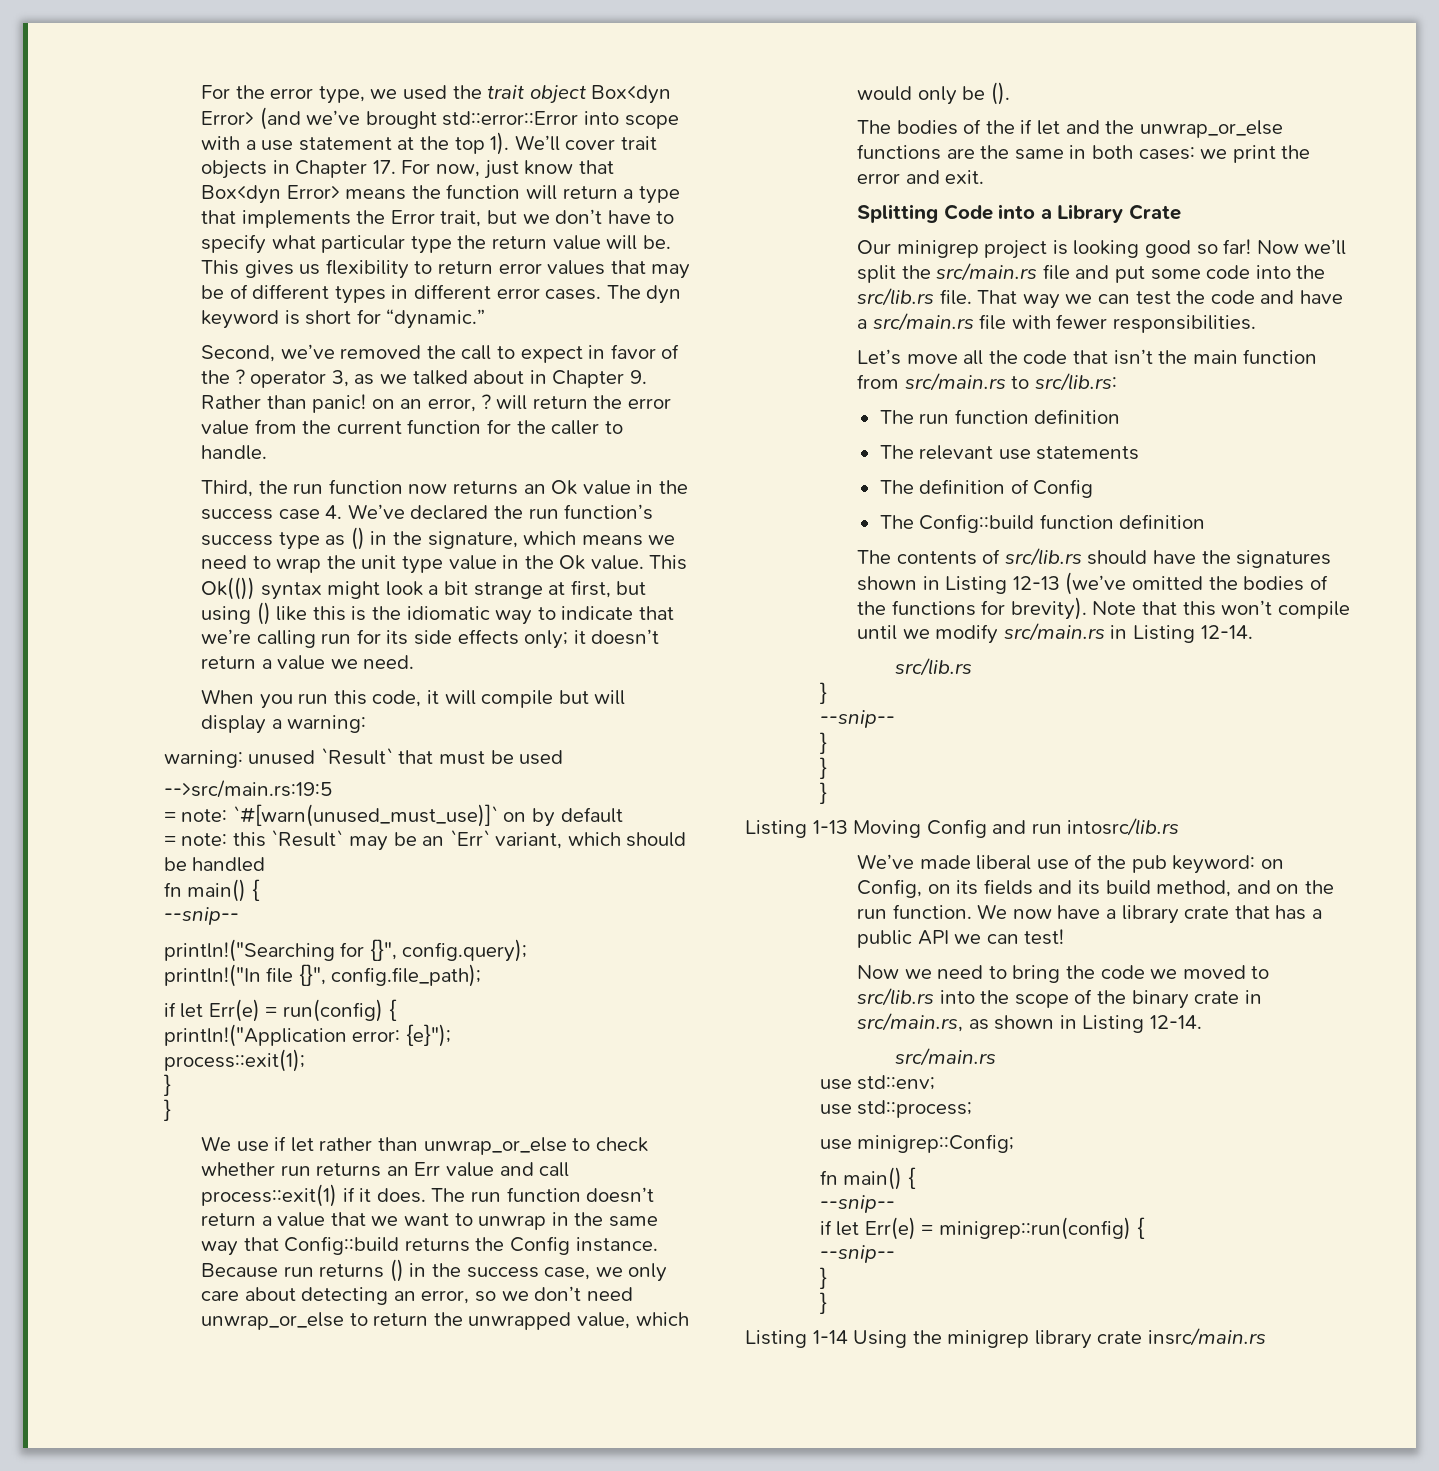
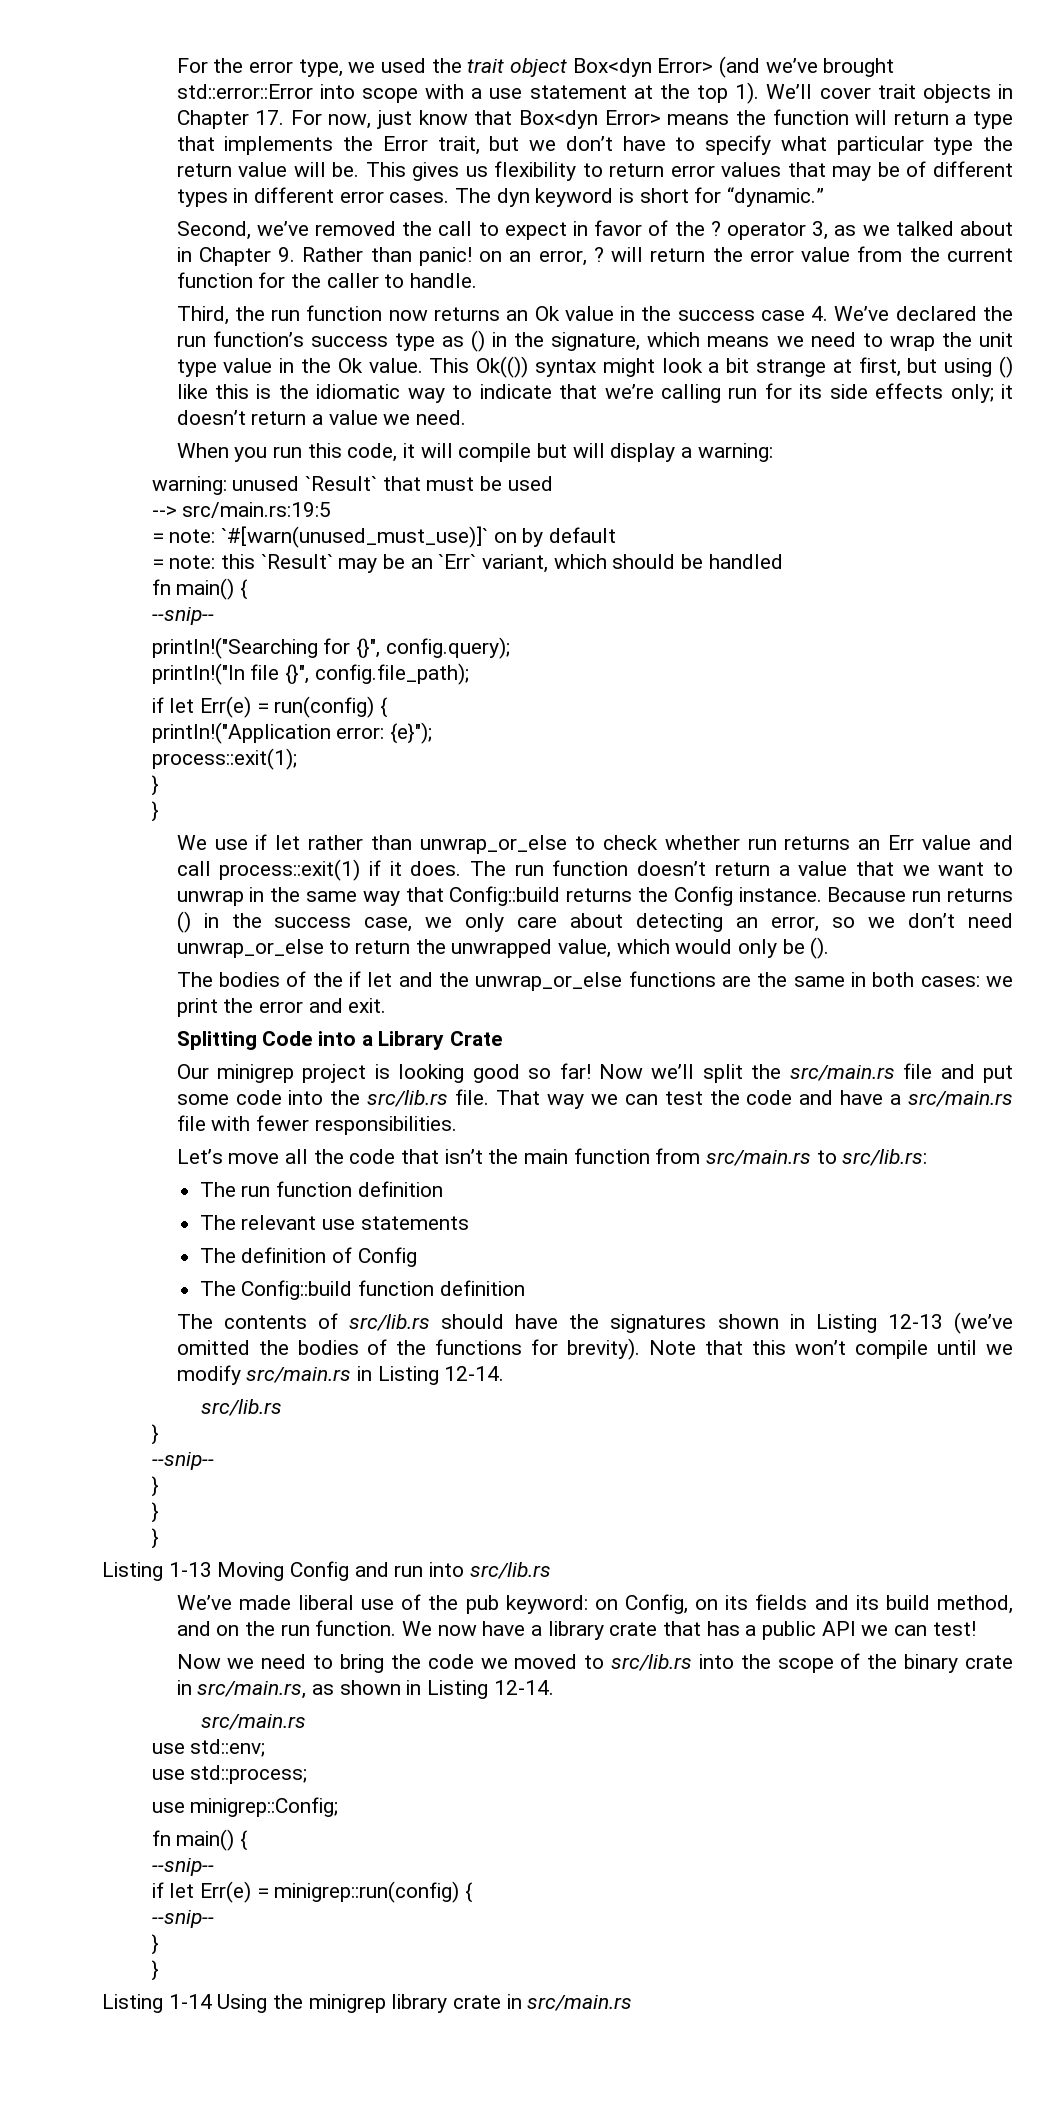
[163,780,332,798] -->src/main.rs:19:5 -> [151,502,332,518] --> src/main.rs:19:5
[1067,818,1180,836] intosrc/lib.rs -> [429,1562,551,1579] into src/lib.rs
[1147,1328,1266,1346] insrc/main.rs -> [506,1994,633,2011] in src/main.rs

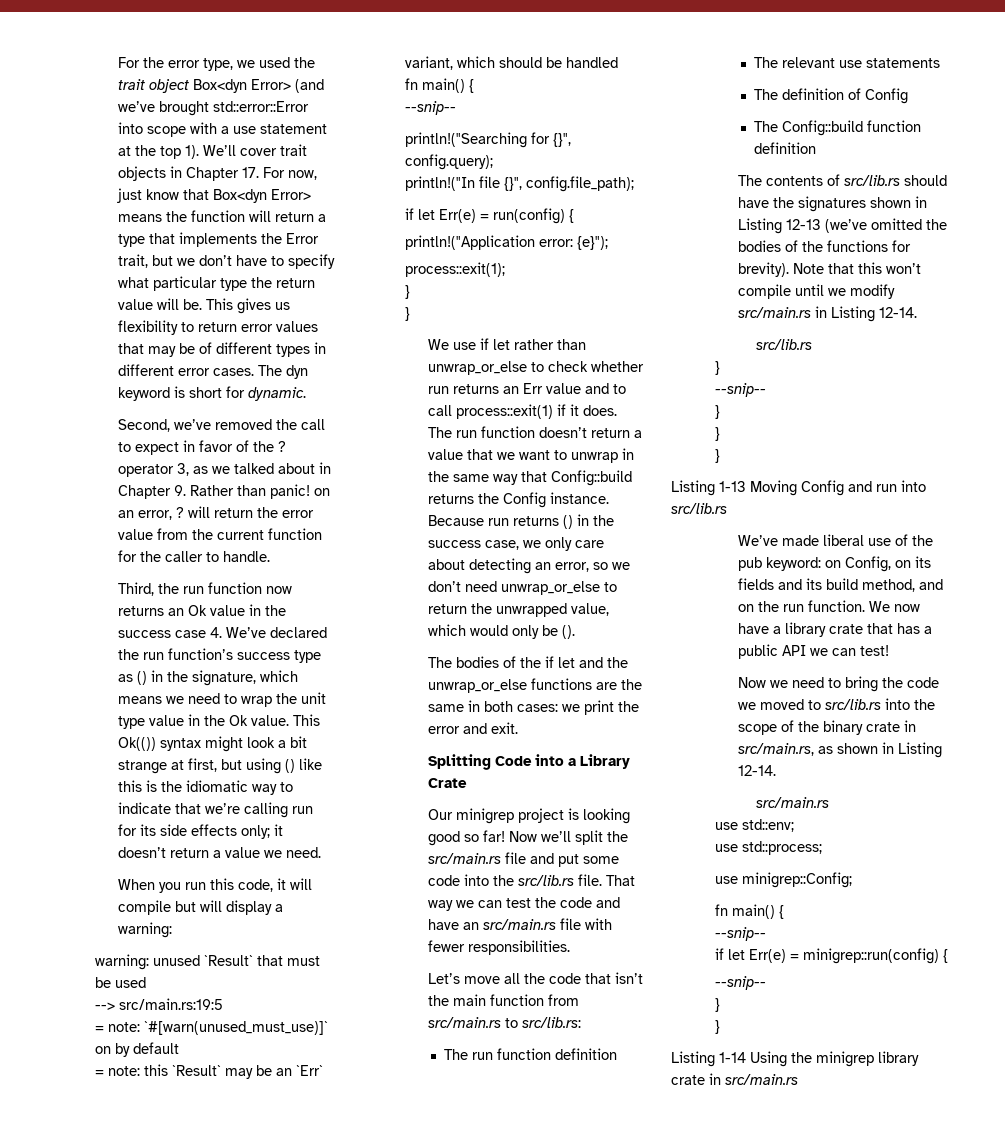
[726,187,824,207] “dynamic.” -> [247,387,306,401] dynamic.
(1013, 842) none -> [612,384,626,394] to
[890,1094,902,1105] a -> [462,922,479,930] an

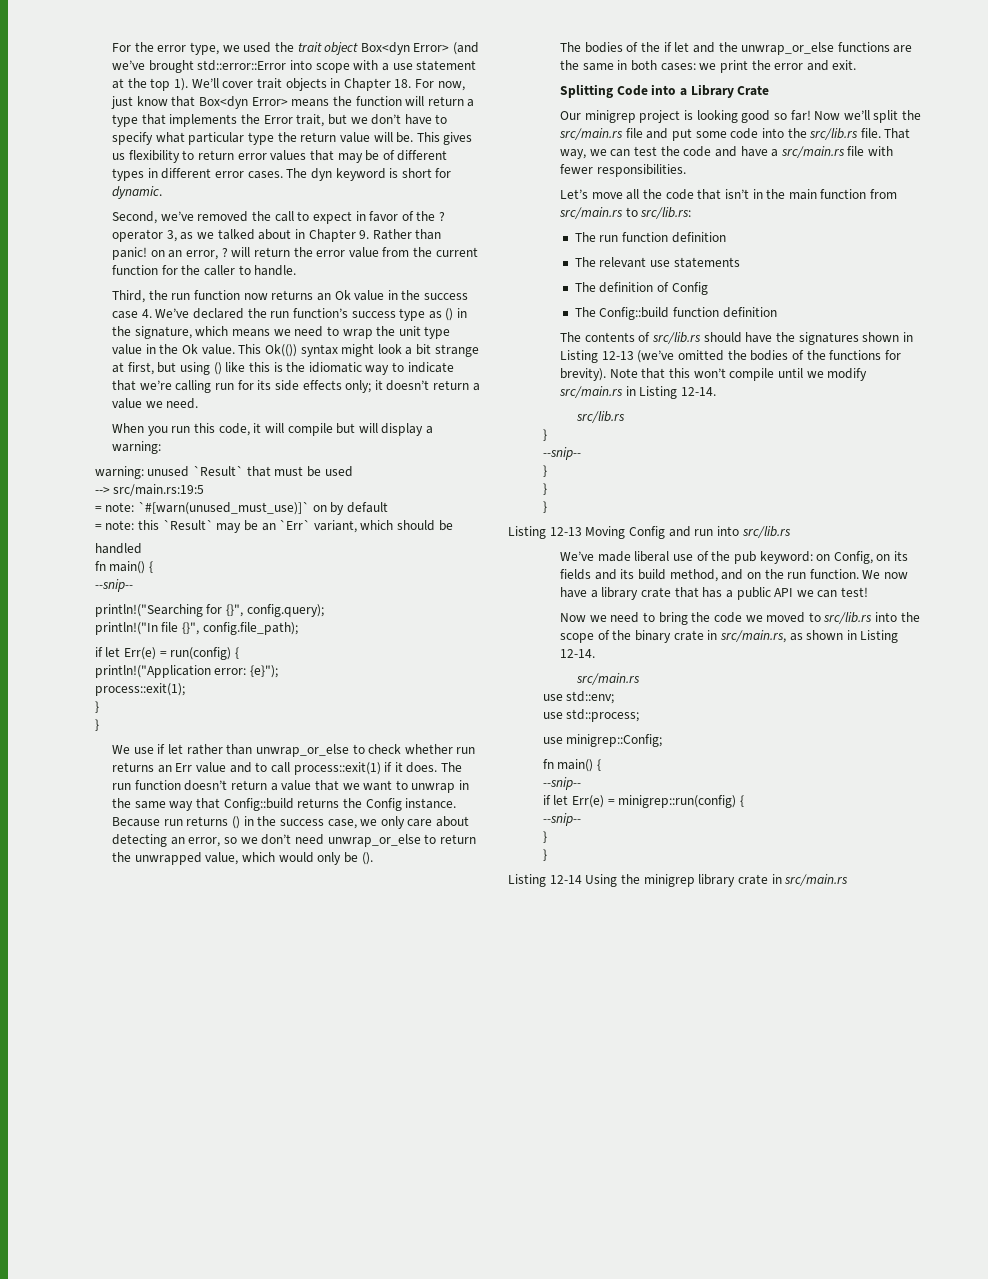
[241,167,259,178] 17. -> [394,79,412,88] 18.
(563, 62) none -> (453, 525) //
[427,900,453,911] way -> [559,149,586,159] way,
[462,922,479,930] an -> [771,149,779,157] a
(643, 978) none -> [752,189,763,199] in
[719,481,746,492] 1-13 -> [549,527,582,536] 12-13
[719,1052,746,1063] 1-14 -> [549,875,582,884] 12-14

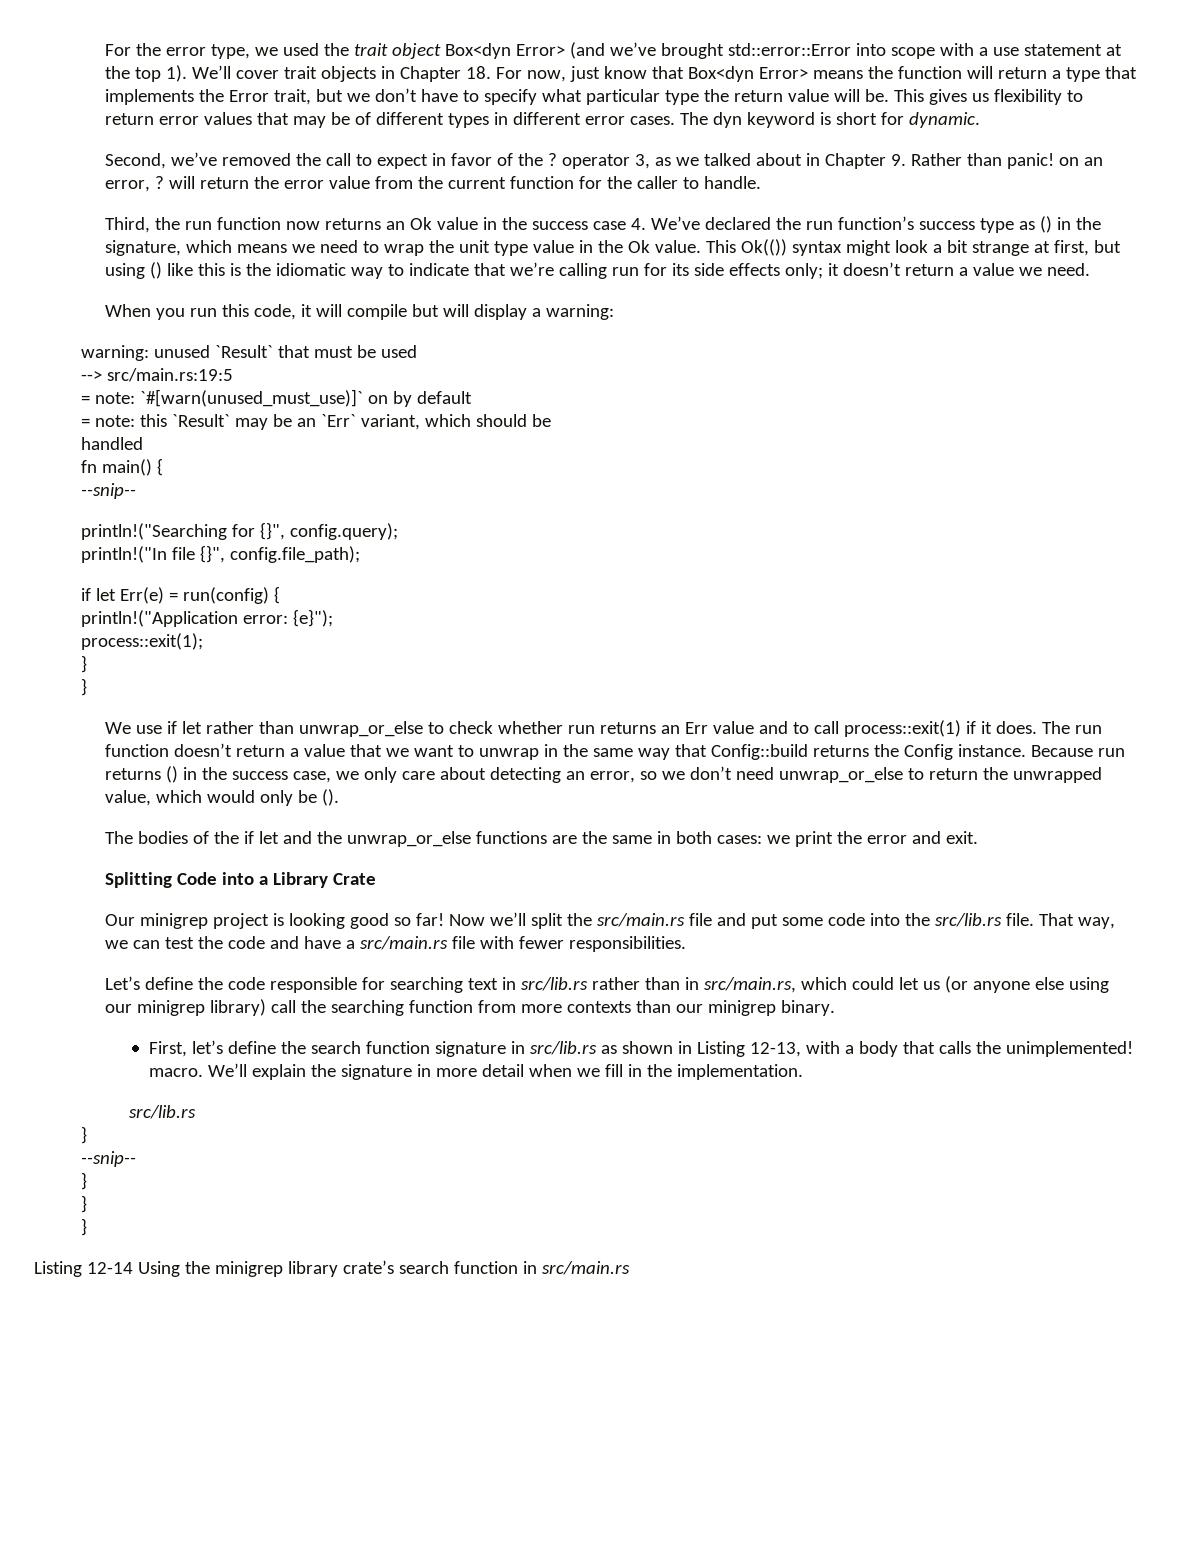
[591,189,898,200] [558,207,692,219] [574,232,726,243] [574,257,740,268] [574,282,708,295] [574,307,777,320] [559,332,913,345] [559,350,901,363] [559,368,868,381] [558,386,716,399] move all the code that isn’t in the main function from src/main.rs to src/lib.rs: // The run function definition // The relevant use statements // The definition of Config // The Config::build function definition // The contents of src/lib.rs should have the signatures shown in Listing 12-13 (we’ve omitted the bodies of the functions for brevity). Note that this won’t compile until we modify src/main.rs in Listing 12-14. -> [145,976,1109,993] [105,999,835,1016] [149,1040,1133,1057] [149,1063,803,1080] define the code responsible for searching text in src/lib.rs rather than in src/main.rs, which could let us (or anyone else using our minigrep library) call the searching function from more contexts than our minigrep binary. // First, let’s define the search function signature in src/lib.rs as shown in Listing 12-13, with a body that calls the unimplemented! macro. We’ll explain the signature in more detail when we fill in the implementation.
[508,526,791,539] [559,551,909,564] [559,569,909,582] [559,587,869,600] [559,612,920,625] [559,630,899,643] [559,649,595,658] [576,673,641,685] [542,691,615,704] [542,709,640,722] [542,734,663,747] [542,759,601,772] [542,777,581,790] [542,795,744,808] [542,813,581,826] [542,831,547,843] [542,849,547,861] // Listing 12-13 Moving Config and run into src/lib.rs // We’ve made liberal use of the pub keyword: on Config, on its fields and its build method, and on the run function. We now have a library crate that has a public API we can test! // Now we need to bring the code we moved to src/lib.rs into the scope of the binary crate in src/main.rs, as shown in Listing 12-14. // src/main.rs // use std::env; // use std::process; // use minigrep::Config; // fn main() { // --snip-- // if let Err(e) = minigrep::run(config) { // --snip-- // } // } -> (88, 1227) none
[737,874,768,885] crate -> [342,1260,518,1274] crate’s search function

